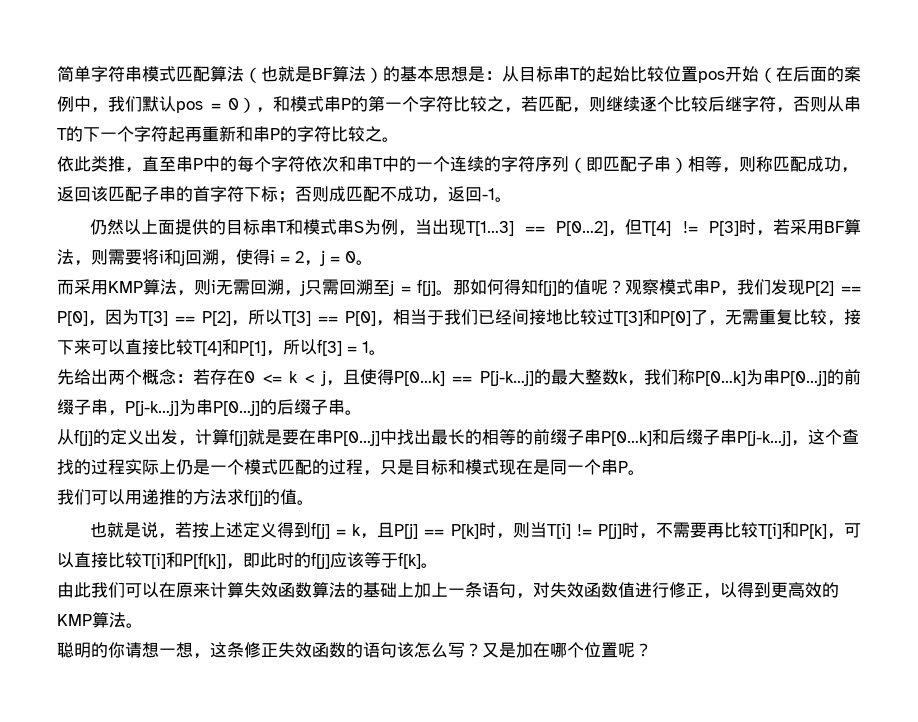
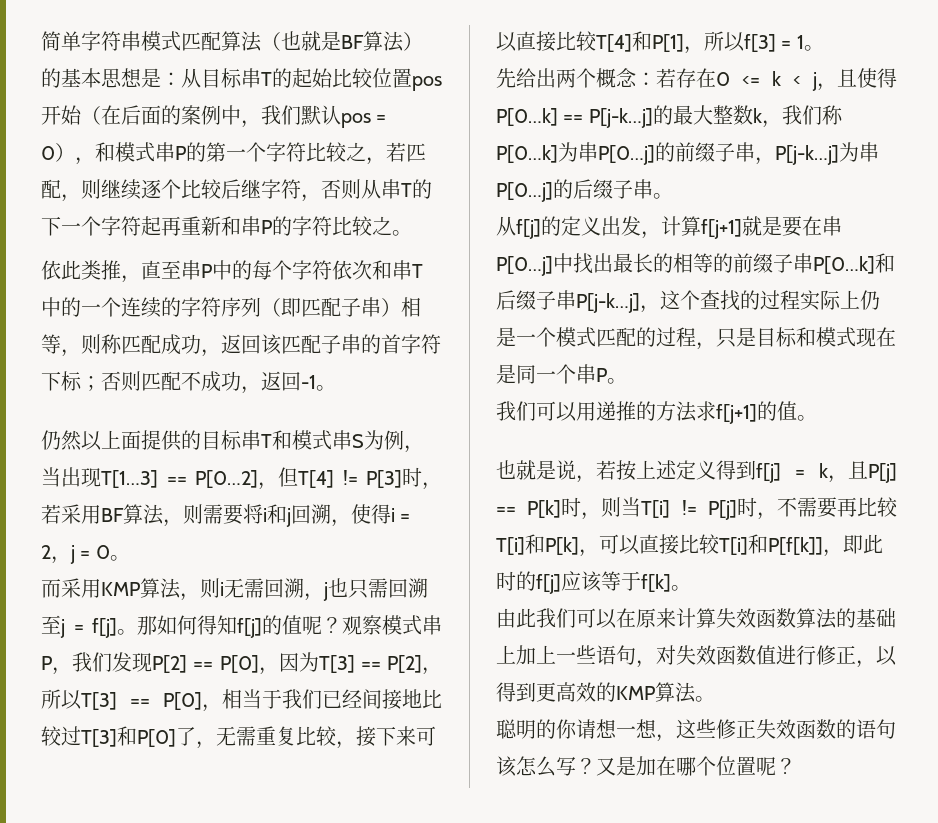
[329,186,346,202] 成 -> (141, 381) none
(305, 288) none -> [328,578,348,597] 也
[229,429,248,446] f[j] -> [701,219,742,239] f[j+1]
[244,489,263,506] f[j] -> [716,404,757,424] f[j+1]
[465,582,482,598] 条 -> [576,645,596,664] 些
[227,642,244,658] 条 -> [696,719,716,738] 些

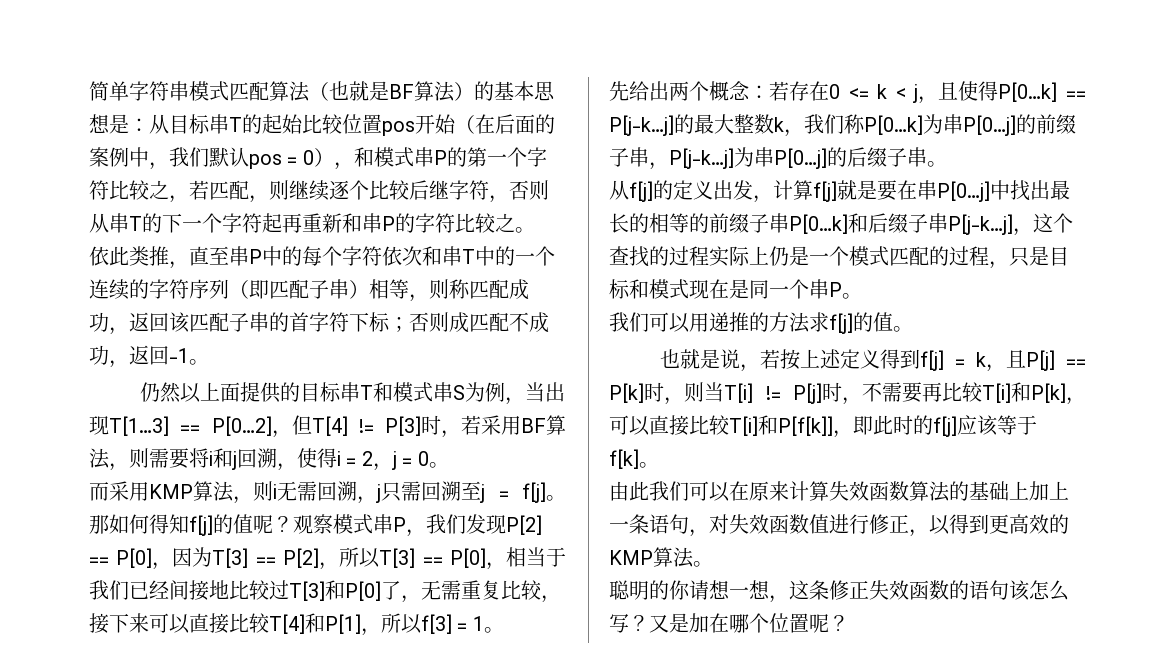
(141, 381) none -> [449,312,469,333] 成
[328,578,348,597] 也 -> (381, 493) none
[701,219,742,239] f[j+1] -> [813,181,837,202] f[j]
[716,404,757,424] f[j+1] -> [829,313,853,334] f[j]
[576,645,596,664] 些 -> [629,514,649,534] 条
[696,719,716,738] 些 -> [809,580,829,600] 条

